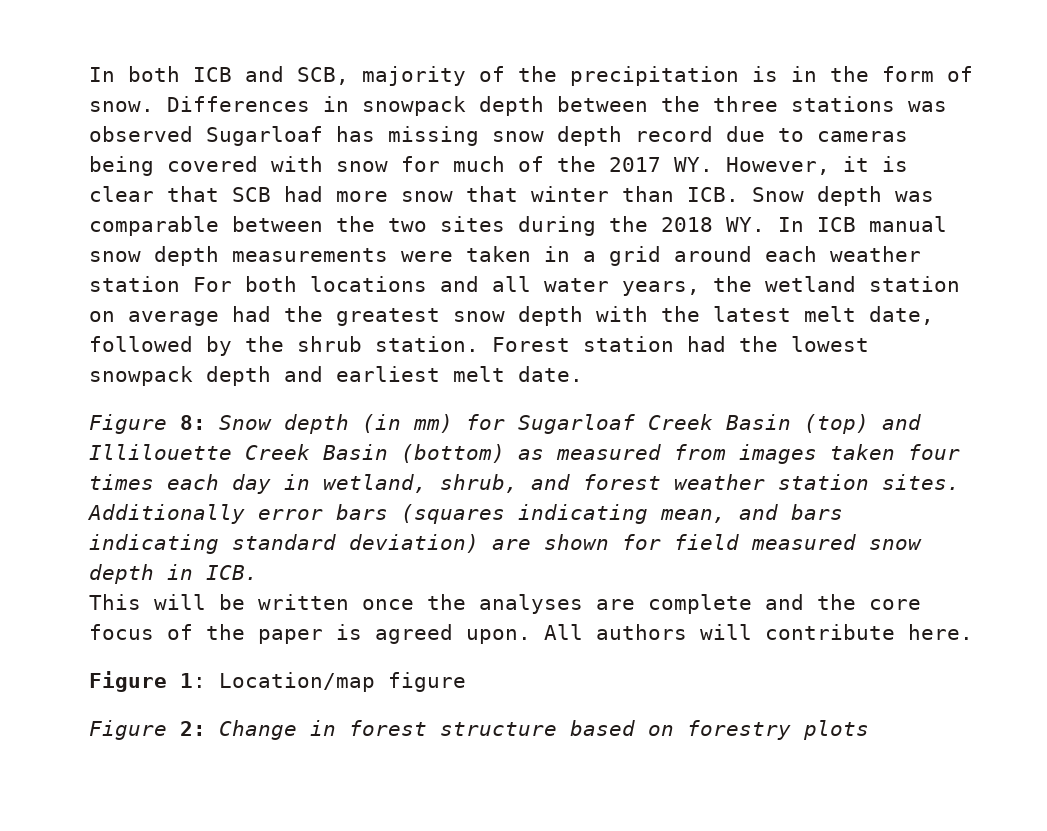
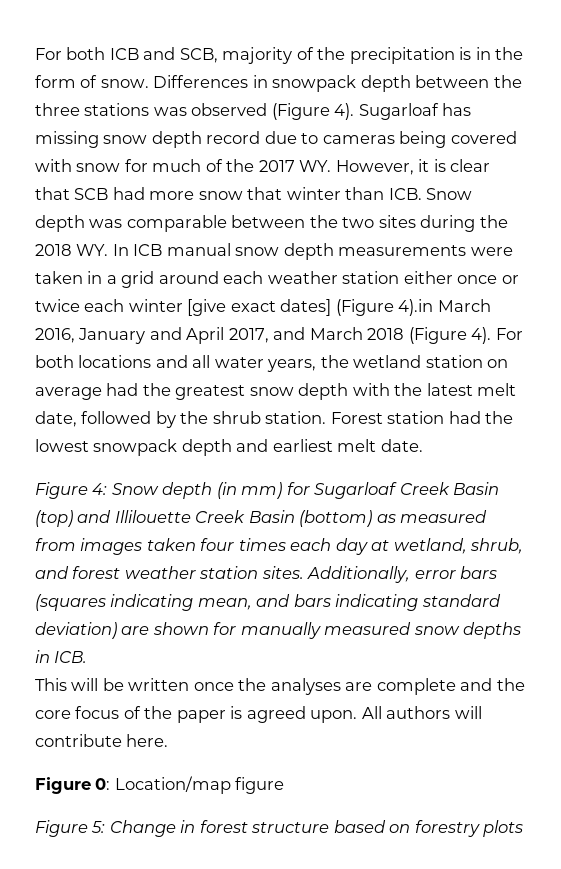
[89,67,115,82] In -> [35,48,62,60] For
(193, 134) none -> [271,103,355,120] (Figure 4).
(180, 284) none -> [403,271,519,284] [35,299,491,316] [35,327,492,344] either once or twice each winter [give exact dates] (Figure 4).in March 2016, January and April 2017, and March 2018 (Figure 4).
[180,415,206,430] 8: -> [92,483,108,495] 4:
[284,474,310,490] in -> [371,540,390,551] at
[87,504,245,524] Additionally -> [307,566,411,583] Additionally,
[674,534,739,550] field -> [240,622,321,639] manually
[89,564,154,584] depth -> [463,622,522,639] depths
[180,673,206,688] 1: -> [95,778,111,790] 0:
[180,721,206,736] 2: -> [91,821,106,833] 5:

